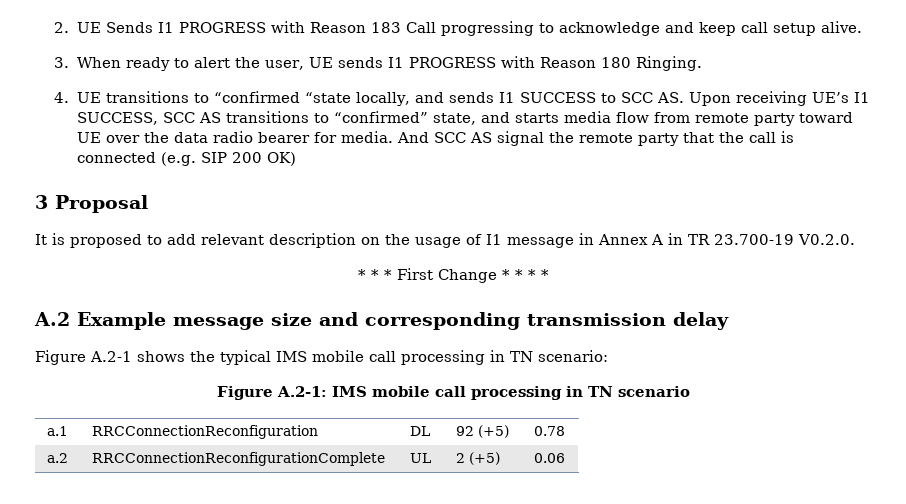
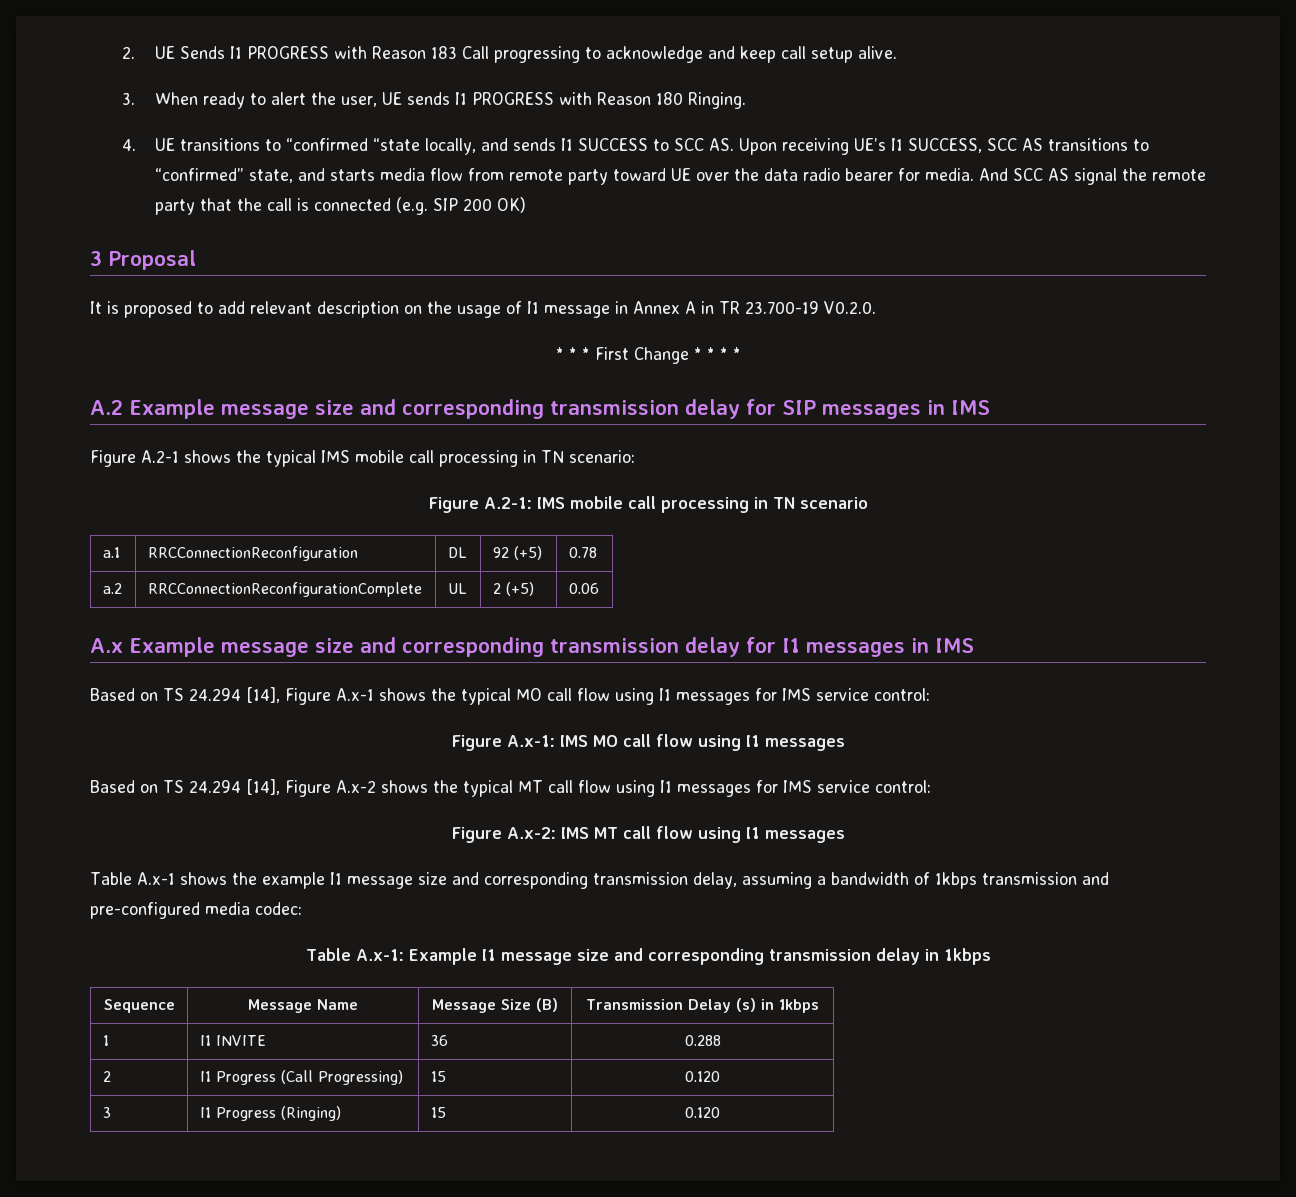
(729, 321) none -> [746,399,990,419] for SIP messages in IMS
(565, 458) none -> [90,637,974,657] [90,687,930,705] [451,734,845,751] [90,779,931,797] [451,826,845,843] [90,872,1109,889] [90,902,302,919] [305,948,991,965] [103,999,175,1013] [247,999,358,1013] [432,998,558,1013] [586,998,819,1013] [102,1035,109,1046] [199,1035,266,1046] [430,1035,448,1046] [684,1035,721,1046] [102,1071,111,1082] [199,1070,403,1085] [430,1071,446,1082] [685,1071,720,1082] [102,1107,111,1118] [199,1106,341,1121] [430,1107,446,1118] [685,1107,720,1118] // A.x Example message size and corresponding transmission delay for I1 messages in IMS // Based on TS 24.294 [14], Figure A.x-1 shows the typical MO call flow using I1 messages for IMS service control: // Figure A.x-1: IMS MO call flow using I1 messages // Based on TS 24.294 [14], Figure A.x-2 shows the typical MT call flow using I1 messages for IMS service control: // Figure A.x-2: IMS MT call flow using I1 messages // Table A.x-1 shows the example I1 message size and corresponding transmission delay, assuming a bandwidth of 1kbps transmission and pre-configured media codec: // Table A.x-1: Example I1 message size and corresponding transmission delay in 1kbps // Sequence | Message Name | Message Size (B) | Transmission Delay (s) in 1kbps // 1 | I1 INVITE | 36 | 0.288 // 2 | I1 Progress (Call Progressing) | 15 | 0.120 // 3 | I1 Progress (Ringing) | 15 | 0.120

